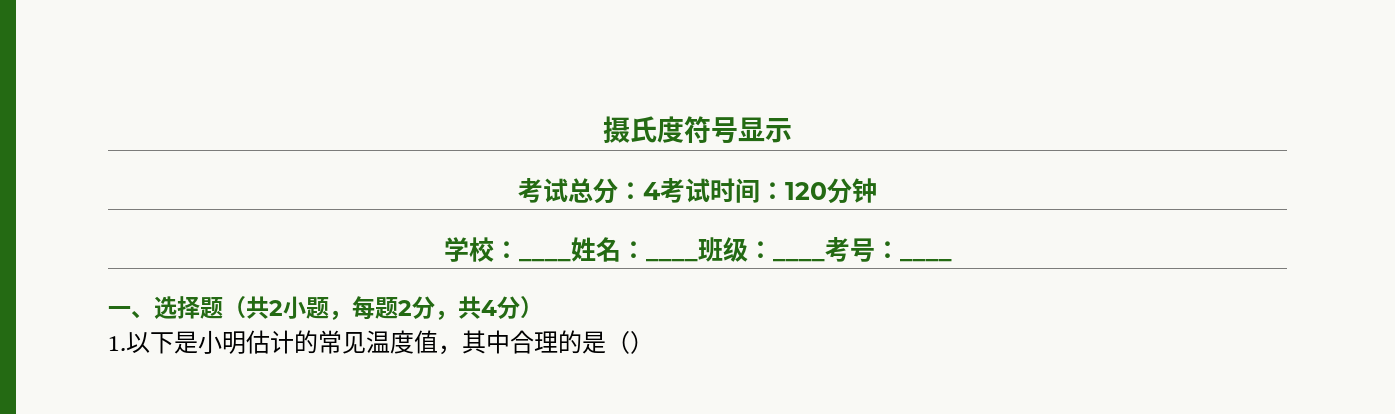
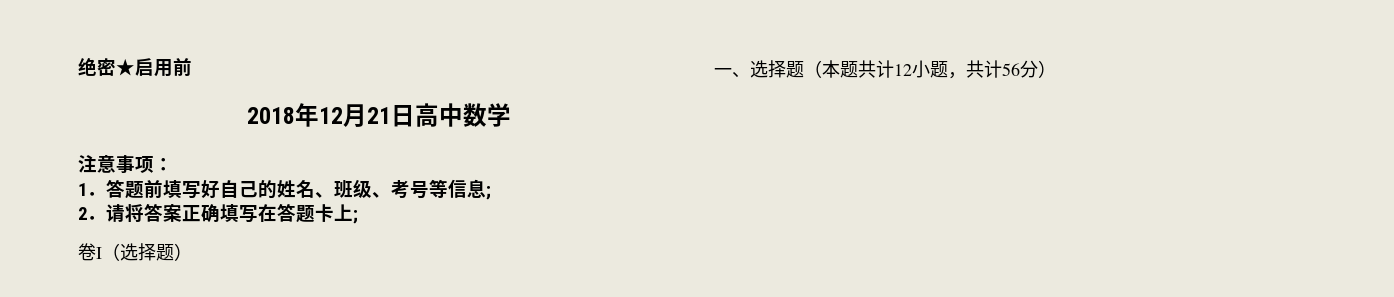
[603,116,792,143] [518,178,877,204] [443,237,519,262] [518,237,646,262] [645,237,773,262] [772,237,900,262] [899,259,952,262] [108,296,543,320] [108,330,630,355] 摄氏度符号显示 // 考试总分：4考试时间：120分钟 // 学校：____姓名：____班级：____考号：____ // 一、选择题（共2小题，每题2分，共4分） // 1.以下是小明估计的常见温度值，其中合理的是（ -> [78,57,192,77] [247,103,511,127] [78,155,173,173] [78,179,491,200] [78,203,358,224] [78,243,192,261] [714,60,1038,79] 绝密★启用前 // 2018年12月21日高中数学 // 注意事项： // 1．答题前填写好自己的姓名、班级、考号等信息; // 2．请将答案正确填写在答题卡上; // 卷I（选择题） // 一、选择题（本题共计12小题，共计56分

